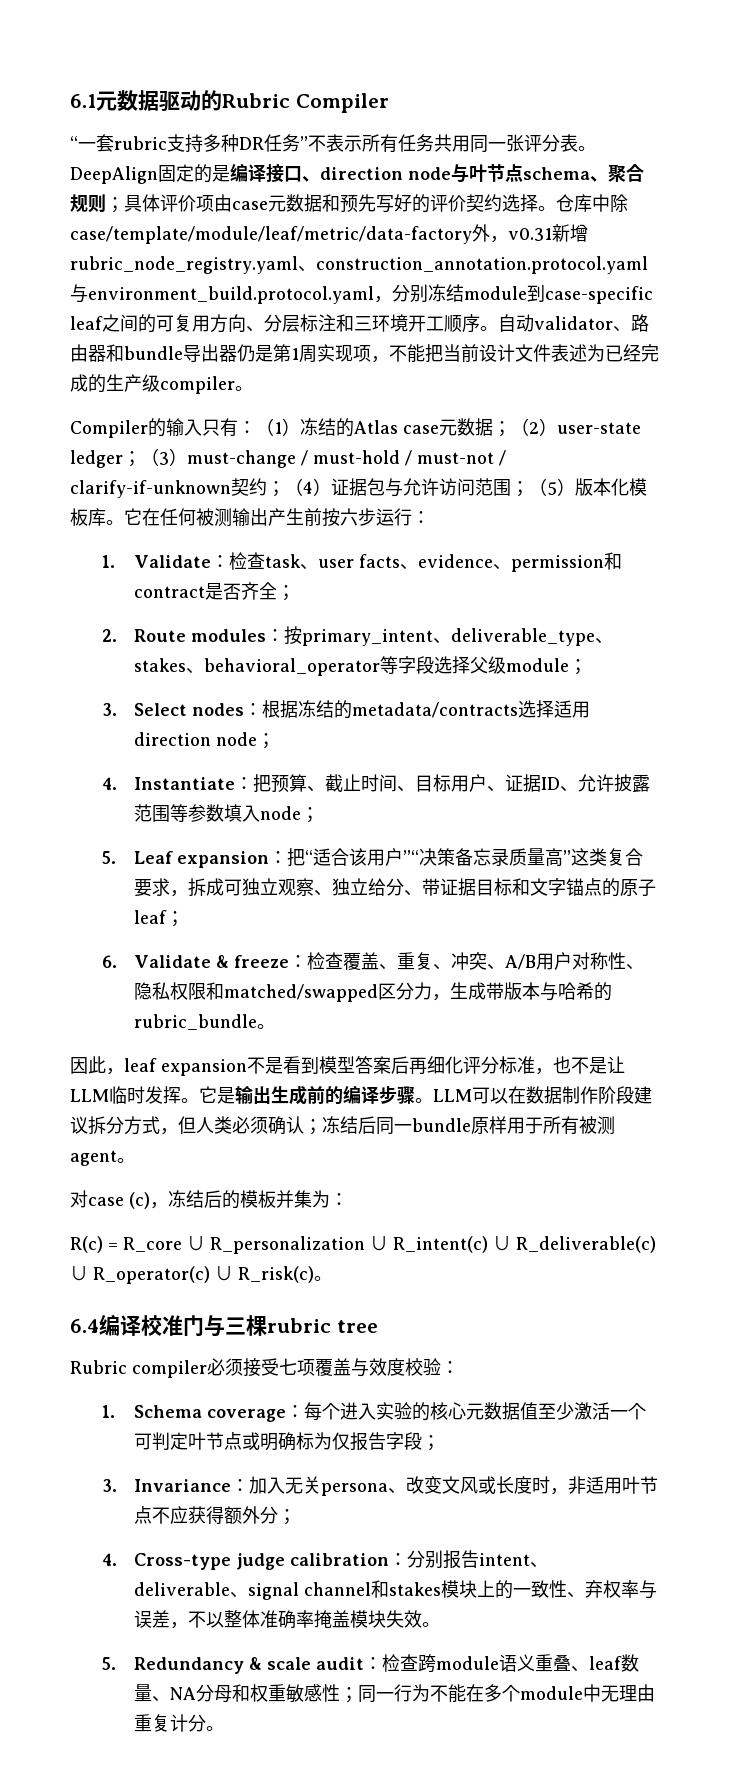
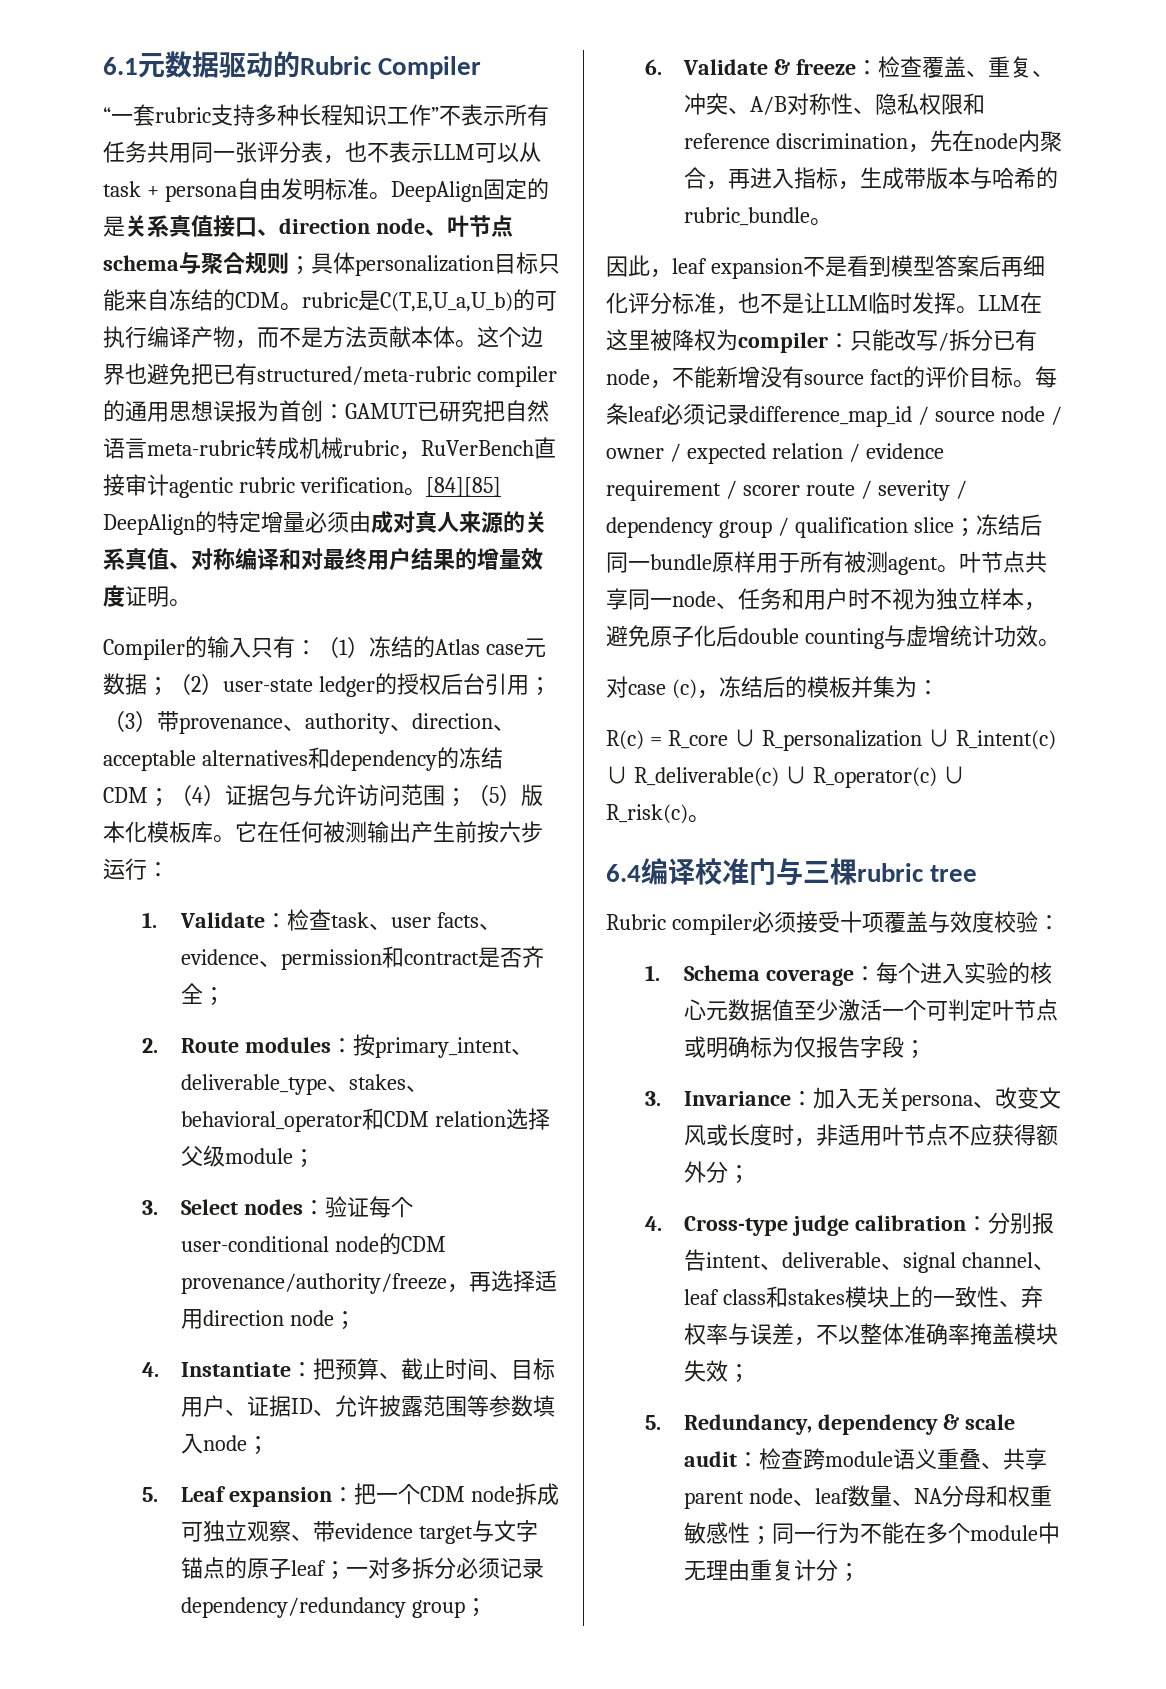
[239,134,300,152] DR任务 -> [299,104,431,126] 长程知识工作
(578, 143) none -> [323,141,541,164] [103,178,369,202] ，也不表示LLM可以从task + persona自由发明标准
[230,163,266,182] 编译 -> [125,215,213,237] 关系真值
[451,164,469,183] 与 -> [424,229,447,236] 、
[590,176,608,182] 、 -> [179,252,201,274] 与
[160,194,628,213] [70,224,588,244] [70,256,648,274] [70,284,653,304] [70,314,649,333] [70,344,659,363] [70,374,235,394] 评价项由case元数据和预先写好的评价契约选择。仓库中除case/template/module/leaf/metric/data-factory外，v0.31新增rubric_node_registry.yaml、construction_annotation.protocol.yaml与environment_build.protocol.yaml，分别冻结module到case-specific leaf之间的可复用方向、分层标注和三环境开工顺序。自动validator、路由器和bundle导出器仍是第1周实现项，不能把当前设计文件表述为已经完成的生产级compiler -> [355,252,560,276] [103,289,557,312] [103,326,543,349] [103,363,557,387] [103,400,549,422] [103,437,556,460] [103,474,501,498] [103,511,547,535] [103,547,543,570] [103,585,169,607] personalization目标只能来自冻结的CDM。rubric是C(T,E,U_a,U_b)的可执行编译产物，而不是方法贡献本体。这个边界也避免把已有structured/meta-rubric compiler的通用思想误报为首创：GAMUT已研究把自然语言meta-rubric转成机械rubric，RuVerBench直接审计agentic rubric verification。[84][85] DeepAlign的特定增量必须由成对真人来源的关系真值、对称编译和对最终用户结果的增量效度证明
[123,448,506,468] [70,478,267,498] ；（3）must-change / must-hold / must-not / clarify-if-unknown契约 -> [374,673,551,696] [103,711,515,734] [103,747,503,771] [103,787,148,803] 的授权后台引用；（3）带provenance、authority、direction、acceptable alternatives和dependency的冻结CDM
[379,656,434,674] 等字段 -> [362,1108,507,1130] 和CDM relation
[261,700,518,719] 根据冻结的metadata/contracts -> [325,1196,414,1218] [181,1233,447,1255] [181,1272,492,1294] 验证每个user-conditional node的CDM provenance/authority/freeze，再
[304,848,643,867] [133,878,530,897] “适合该用户”“决策备忘录质量高”这类复合要求，拆成可独立观察、独立给分、带证据目标和 -> [376,1483,560,1505] [181,1520,495,1544] 一个CDM node拆成可独立观察、带evidence target与
(184, 919) none -> [346,1557,545,1579] [181,1597,488,1618] 一对多拆分必须记录dependency/redundancy group；
[535,952,572,970] 用户 -> (788, 105) none
[223,982,432,1002] matched/swapped区分力 -> [684,130,1063,153] [684,167,839,190] reference discrimination，先在node内聚合，再进入指标
[199,1085,652,1105] [70,1116,304,1135] 它是输出生成前的编译步骤。LLM可以在数据制作阶段建议拆分方式，但人类必须确认 -> [978,292,1042,313] [606,329,1037,353] [606,366,1057,389] [606,403,1062,427] [606,443,944,464] [606,480,967,501] [606,517,954,538] LLM在这里被降权为compiler：只能改写/拆分已有node，不能新增没有source fact的评价目标。每条leaf必须记录difference_map_id / source node / owner / expected relation / evidence requirement / scorer route / severity / dependency group / qualification slice
(135, 1160) none -> [959,551,1047,573] [606,588,1046,611] [606,625,1060,649] 叶节点共享同一node、任务和用户时不视为独立样本，避免原子化后double counting与虚增统计功效。
[279,1358,297,1375] 七 -> [839,911,862,933] 十
(371, 1589) none -> [1033,1263,1056,1270] [684,1289,767,1305] 、leaf class
[421,1622,440,1627] [101,1657,244,1674] 。 // 5. Redundancy -> [728,1364,751,1383] [645,1414,939,1435] ； // 5. Redundancy, dependency
(589, 1669) none -> [1003,1448,1048,1470] [684,1488,816,1509] 共享parent node、
[205,1726,224,1731] 。 -> [838,1563,861,1582] ；

